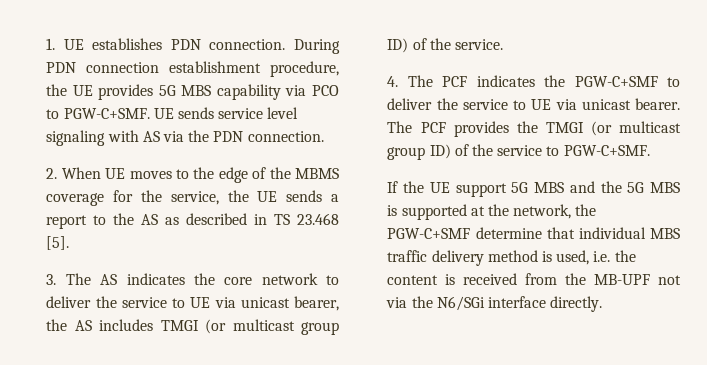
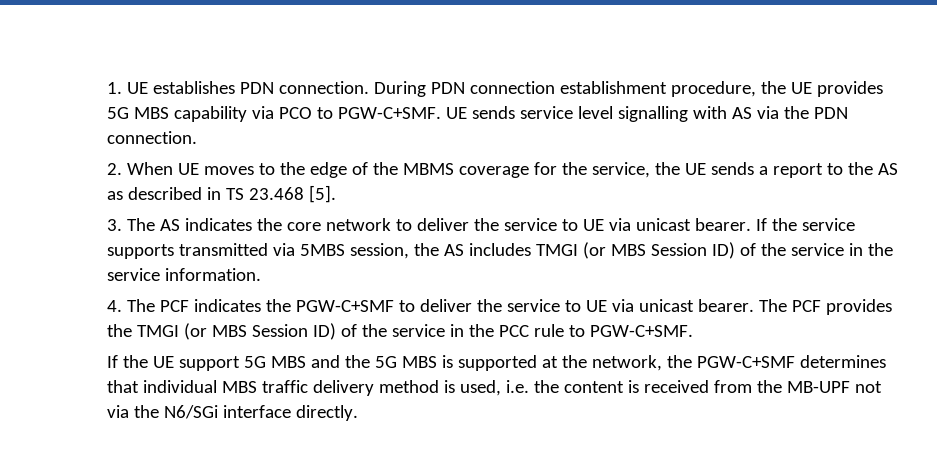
[46,130,106,146] signaling -> [618,106,689,122] signalling
[294,296,339,311] bearer, -> [695,218,856,231] [107,243,410,259] bearer. If the service supports transmitted via 5MBS session,
[232,319,339,335] [387,38,503,53] multicast group ID) of the service. -> [611,242,894,259] [107,268,262,281] MBS Session ID) of the service in the service information.
[619,121,681,133] [387,144,543,160] multicast group ID) of the service -> [212,323,565,340] MBS Session ID) of the service in the PCC rule
[475,227,542,239] determine -> [800,355,887,368] determines

